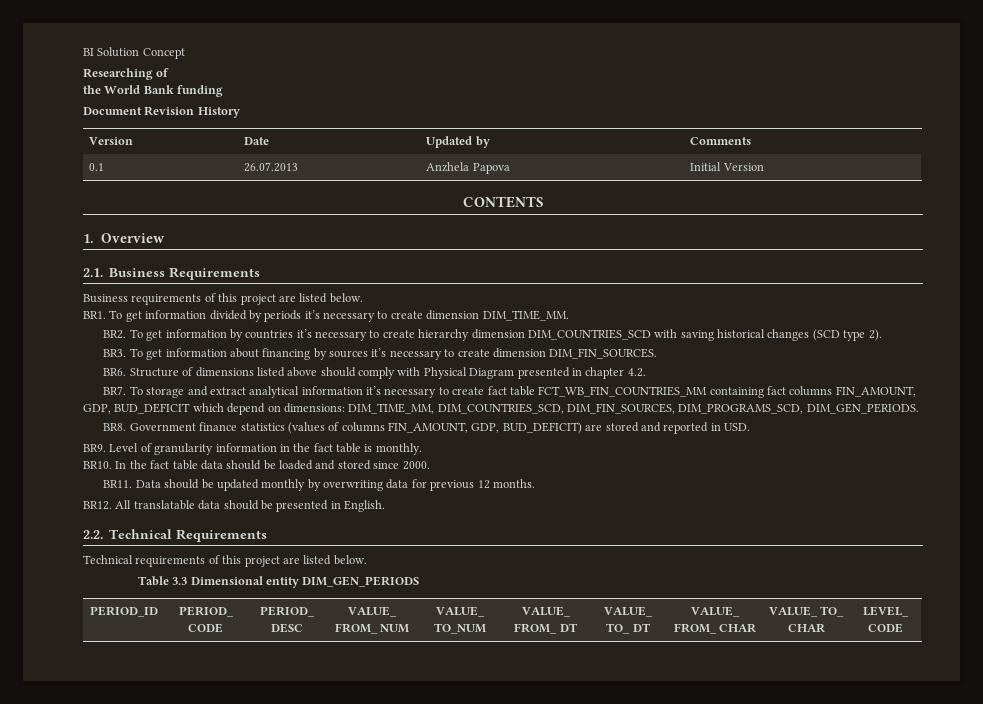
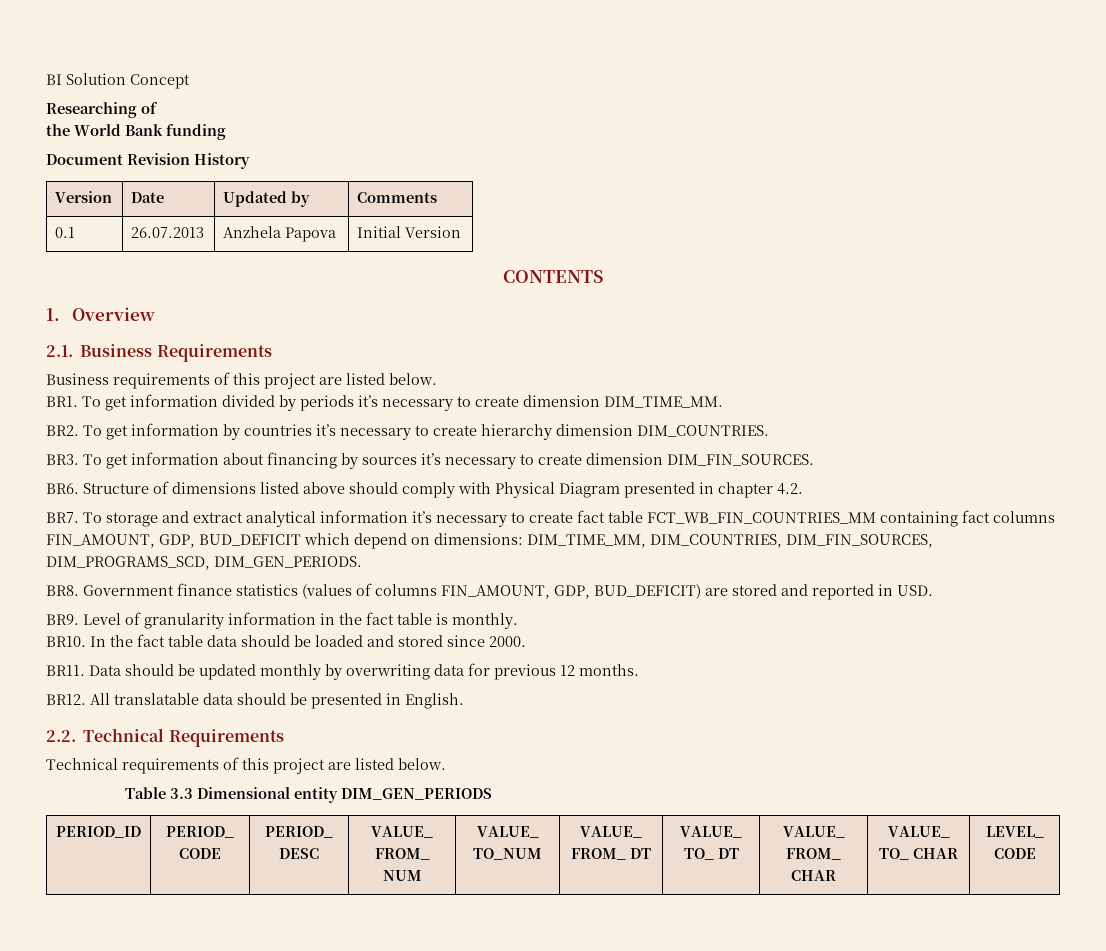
[527,329,882,341] DIM_COUNTRIES_SCD with saving historical changes (SCD type 2). -> [637,425,769,437] DIM_COUNTRIES.
[437,403,564,414] DIM_COUNTRIES_SCD, -> [650,534,782,548] DIM_COUNTRIES,

